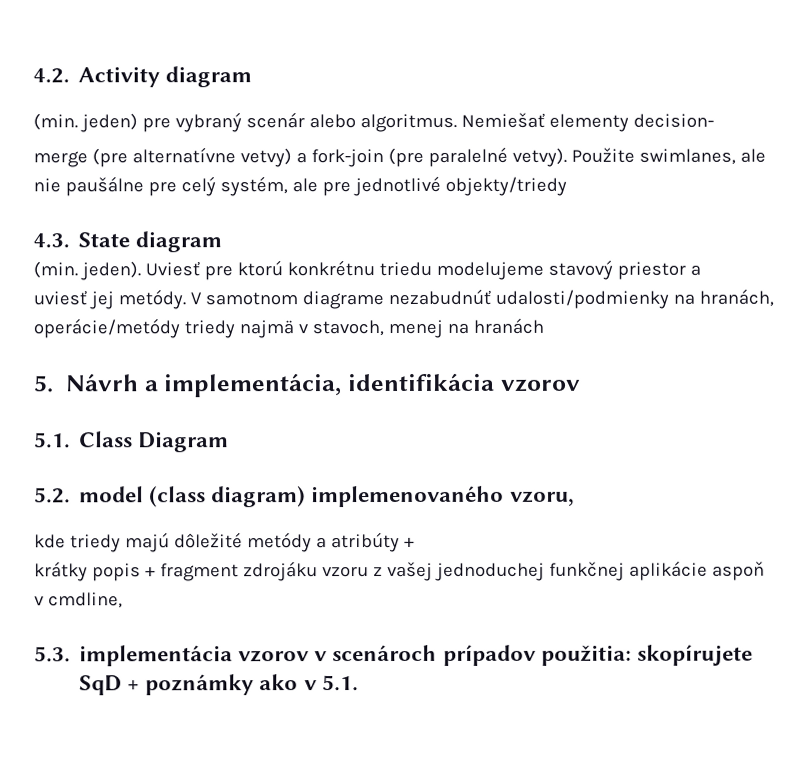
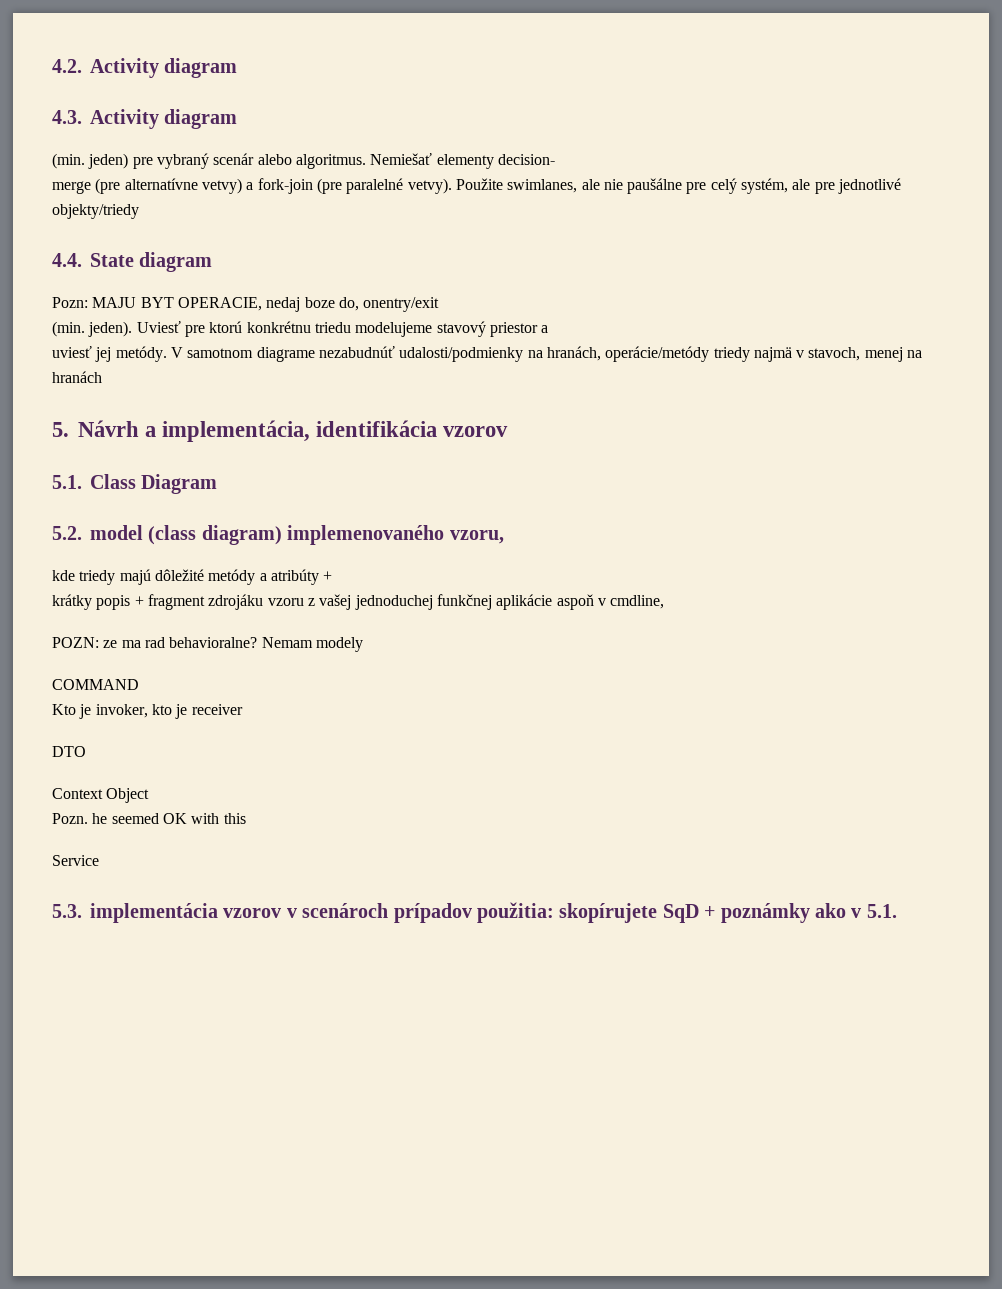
(253, 77) none -> [52,109,238,129] // 4.3. Activity diagram
[33,233,70,249] 4.3. -> [52,253,82,267] 4.4.
(223, 242) none -> [52,297,440,312] // Pozn: MAJU BYT OPERACIE, nedaj boze do, onentry/exit
(123, 600) none -> [52,637,363,652] [52,679,139,690] [52,704,243,719] [52,746,86,757] [52,788,150,803] [52,813,246,824] [52,855,99,866] // POZN: ze ma rad behavioralne? Nemam modely // COMMAND // Kto je invoker, kto je receiver // DTO // Context Object // Pozn. he seemed OK with this // Service

